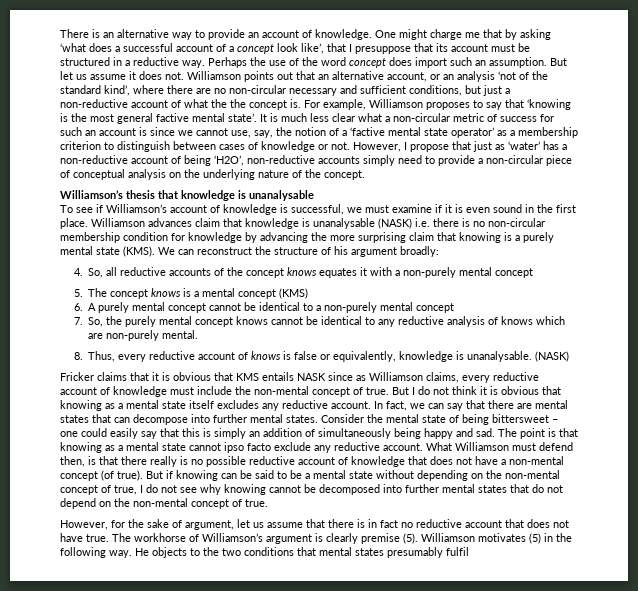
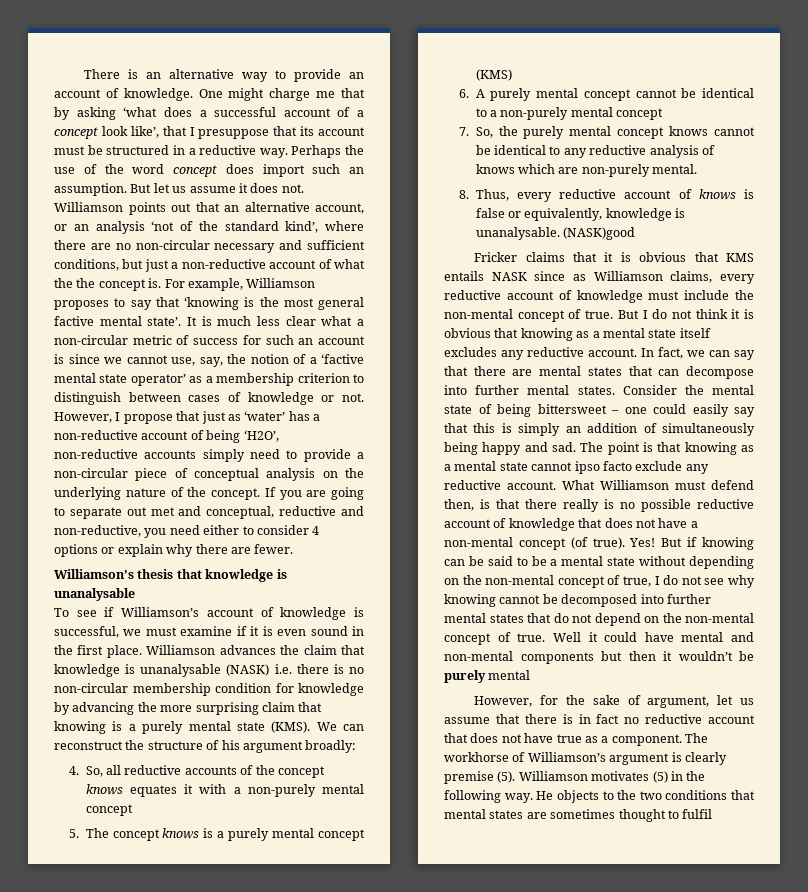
(365, 175) none -> [264,487,364,500] [54,506,364,519] [54,525,320,538] [54,544,294,557] If you are going to separate out met and conceptual, reductive and non-reductive, you need either to consider 4 options or explain why there are fewer.
(192, 222) none -> [280,645,300,655] the
(200, 294) none -> [228,828,270,841] purely
[535,351,570,362] (NASK) -> [563,227,636,240] (NASK)good
(143, 475) none -> [629,538,656,547] Yes!
(268, 503) none -> [552,632,754,642] [444,651,754,664] [444,670,531,683] Well it could have mental and non-mental components but then it wouldn’t be purely mental
[86,534,109,542] true. -> [556,734,682,746] true as a component.
[387,547,443,558] presumably -> [526,809,679,822] are sometimes thought to

